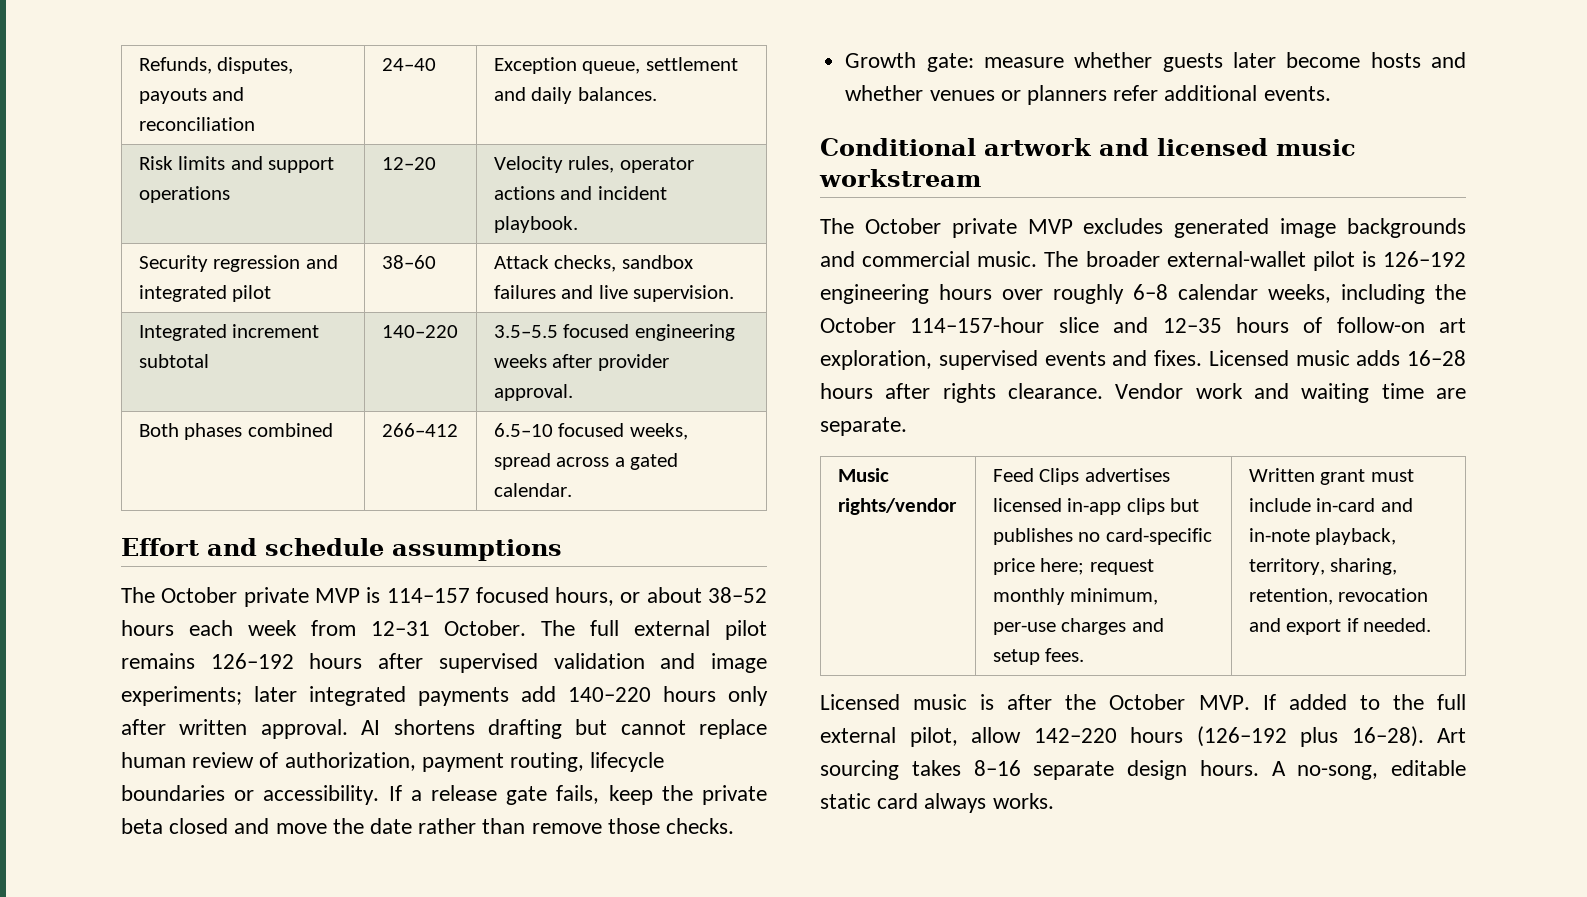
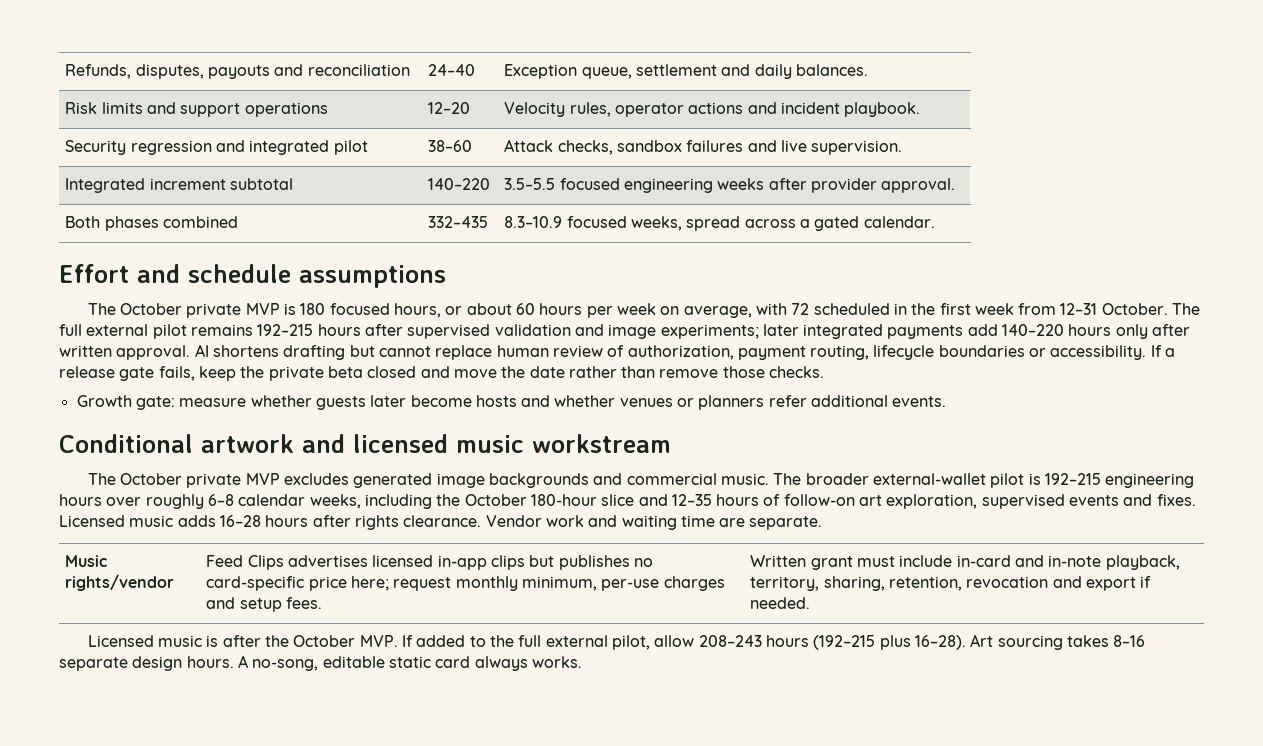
[381,423,458,437] [493,423,553,437] 266–412 | 6.5–10 -> [428,216,489,228] [504,216,563,228] 332–435 | 8.3–10.9
[386,588,470,603] 114–157 -> [300,303,326,315] 180
[708,587,767,603] [121,620,233,636] 38–52 hours each -> [515,303,971,318] 60 hours per week on average, with 72 scheduled in the first
[210,653,294,669] 126–192 -> [257,324,314,336] 192–215
[1383,251,1466,267] 126–192 -> [1044,473,1101,485] 192–215
[910,317,1045,333] 114–157-hour -> [530,494,597,506] 180-hour
[1033,726,1287,747] 142–220 hours (126–192 -> [698,635,876,650] 208–243 hours (192–215

